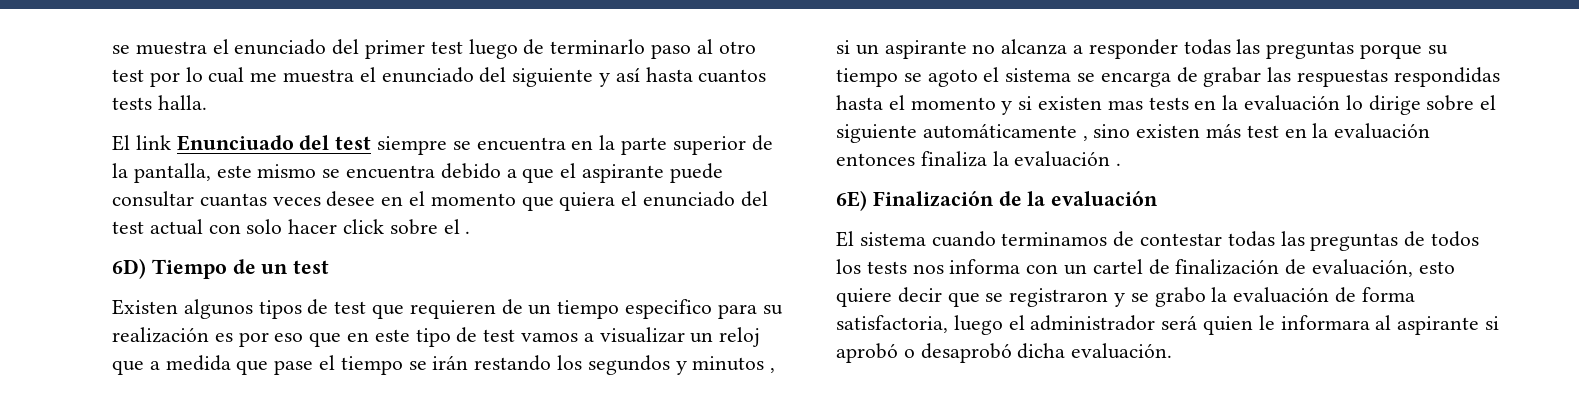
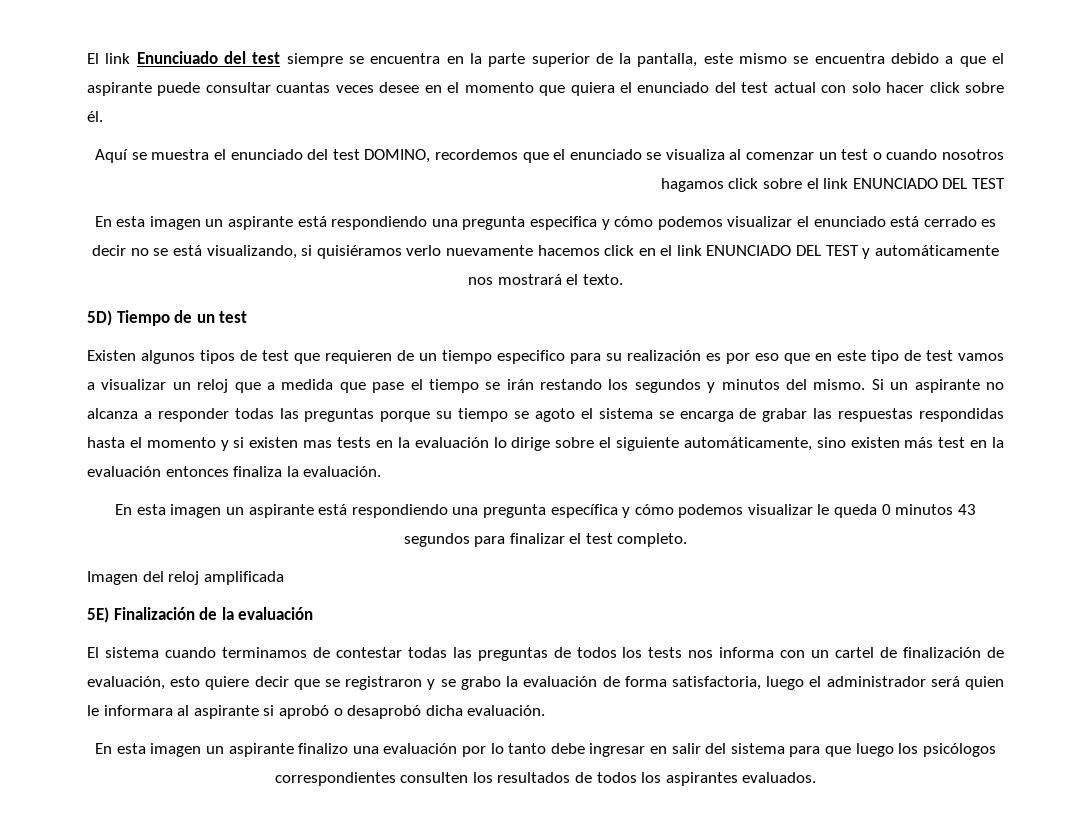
[112,39,756,59] [112,67,767,87] [112,95,207,110] se muestra el enunciado del primer test luego de terminarlo paso al otro test por lo cual me muestra el enunciado del siguiente y así hasta cuantos tests halla. // -> (87, 58) none
[443,219,471,234] [112,258,146,279] el . // 6D) -> [87,111,103,122] [95,149,1005,163] [660,178,1006,192] [94,216,997,230] [92,245,999,259] [468,274,623,285] [87,310,112,326] él. // Aquí se muestra el enunciado del test DOMINO, recordemos que el enunciado se visualiza al comenzar un test o cuando nosotros hagamos click sobre el link ENUNCIADO DEL TEST // En esta imagen un aspirante está respondiendo una pregunta especifica y cómo podemos visualizar el enunciado está cerrado es decir no se está visualizando, si quisiéramos verlo nuevamente hacemos click en el link ENUNCIADO DEL TEST y automáticamente nos mostrará el texto. // 5D)
[770,368,776,373] [836,40,850,54] , si -> [786,379,884,390] del mismo. Si
[922,123,1088,141] automáticamente , -> [683,437,812,451] automáticamente,
[1014,151,1122,167] [836,190,867,211] evaluación . // 6E) -> [303,466,382,477] [115,504,976,518] [403,533,688,547] [87,571,284,585] [87,607,109,623] evaluación. // En esta imagen un aspirante está respondiendo una pregunta específica y cómo podemos visualizar le queda 0 minutos 43 segundos para finalizar el test completo. // Imagen del reloj amplificada // 5E)
(1173, 351) none -> [95,743,996,757] [274,772,817,786] // En esta imagen un aspirante finalizo una evaluación por lo tanto debe ingresar en salir del sistema para que luego los psicólogos correspondientes consulten los resultados de todos los aspirantes evaluados.

